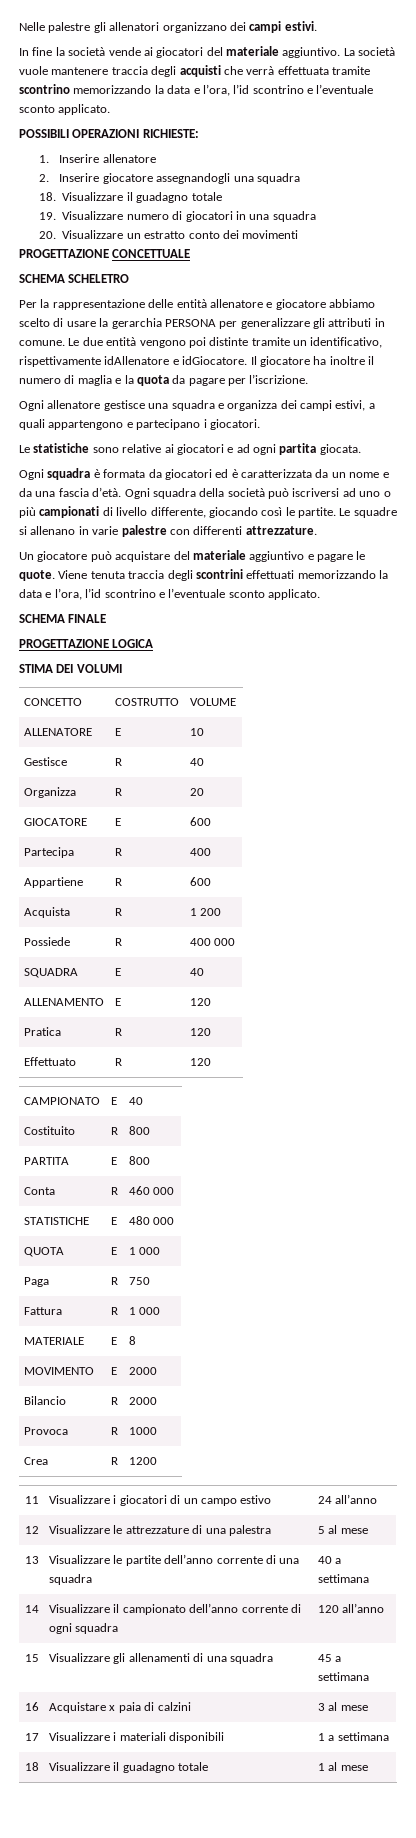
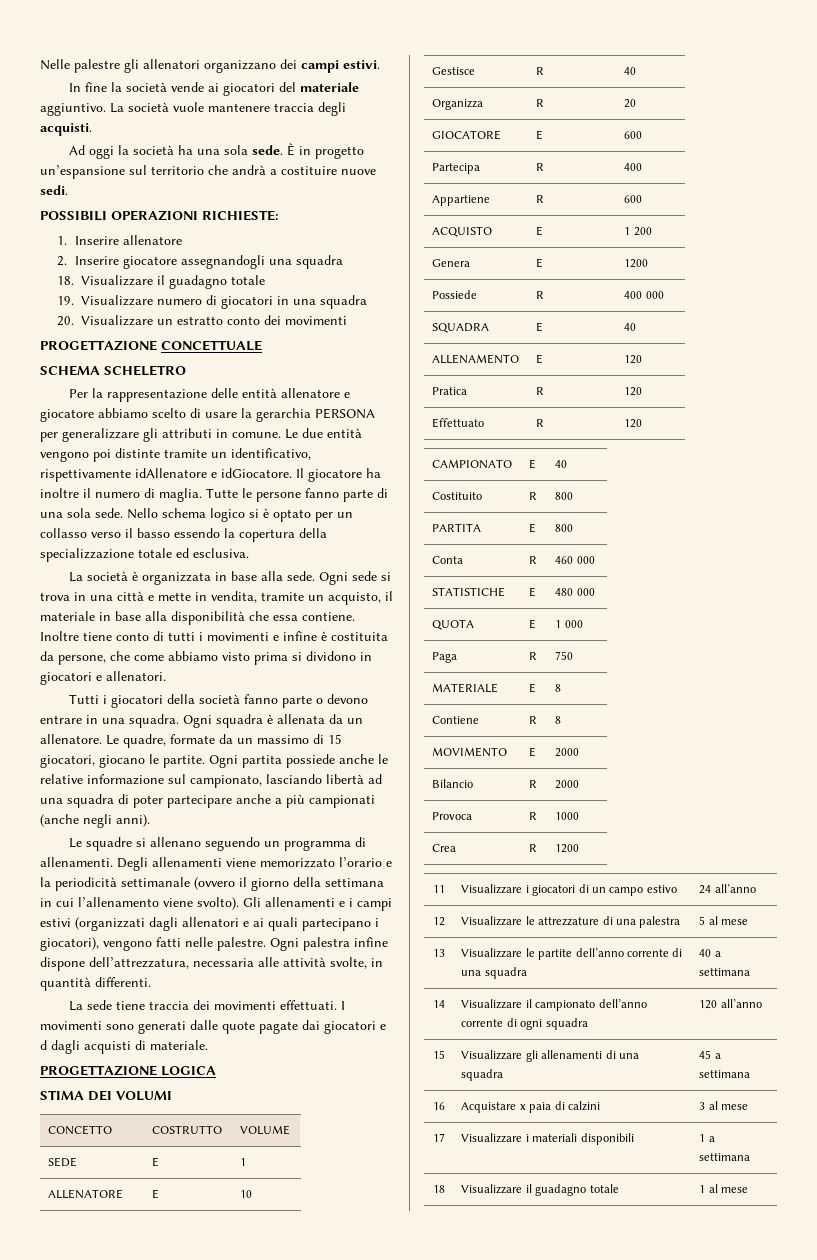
[179,65,370,77] [19,84,374,96] [19,104,111,115] acquisti che verrà effettuata tramite scontrino memorizzando la data e l’ora, l’id scontrino e l’eventuale sconto applicato. -> [40,123,92,136] [68,143,364,159] [40,165,376,179] [40,185,68,195] acquisti. // Ad oggi la società ha una sola sede. È in progetto un’espansione sul territorio che andrà a costituire nuove sedi.
[77,374,309,386] [19,400,375,411] [19,419,260,430] [19,443,361,455] [19,468,389,480] [19,487,391,499] [19,506,397,518] [19,525,317,537] [19,550,366,562] [19,569,388,581] [19,588,320,600] [19,614,107,623] maglia e la quota da pagare per l’iscrizione. // Ogni allenatore gestisce una squadra e organizza dei campi estivi, a quali appartengono e partecipano i giocatori. // Le statistiche sono relative ai giocatori e ad ogni partita giocata. // Ogni squadra è formata da giocatori ed è caratterizzata da un nome e da una fascia d’età. Ogni squadra della società può iscriversi ad uno o più campionati di livello differente, giocando così le partite. Le squadre si allenano in varie palestre con differenti attrezzature. // Un giocatore può acquistare del materiale aggiuntivo e pagare le quote. Viene tenuta traccia degli scontrini effettuati memorizzando la data e l’ora, l’id scontrino e l’eventuale sconto applicato. // SCHEMA FINALE -> [159,488,388,502] [40,508,353,522] [40,528,327,542] [40,548,249,562] [68,571,391,585] [40,591,393,605] [40,611,355,625] [40,631,388,641] [40,651,372,665] [40,671,166,685] [68,694,368,708] [40,714,363,728] [40,734,342,748] [40,754,388,768] [40,774,382,788] [40,794,375,808] [40,814,150,828] [68,837,366,851] [40,857,392,871] [40,877,384,891] [40,897,392,911] [40,917,379,931] [40,937,388,951] [40,957,383,971] [40,977,151,991] [68,1000,345,1011] [40,1020,386,1034] [40,1040,208,1054] maglia. Tutte le persone fanno parte di una sola sede. Nello schema logico si è optato per un collasso verso il basso essendo la copertura della specializzazione totale ed esclusiva. // La società è organizzata in base alla sede. Ogni sede si trova in una città e mette in vendita, tramite un acquisto, il materiale in base alla disponibilità che essa contiene. Inoltre tiene conto di tutti i movimenti e infine è costituita da persone, che come abbiamo visto prima si dividono in giocatori e allenatori. // Tutti i giocatori della società fanno parte o devono entrare in una squadra. Ogni squadra è allenata da un allenatore. Le quadre, formate da un massimo di 15 giocatori, giocano le partite. Ogni partita possiede anche le relative informazione sul campionato, lasciando libertà ad una squadra di poter partecipare anche a più campionati (anche negli anni). // Le squadre si allenano seguendo un programma di allenamenti. Degli allenamenti viene memorizzato l’orario e la periodicità settimanale (ovvero il giorno della settimana in cui l’allenamento viene svolto). Gli allenamenti e i campi estivi (organizzati dagli allenatori e ai quali partecipano i giocatori), vengono fatti nelle palestre. Ogni palestra infine dispone dell’attrezzatura, necessaria alle attività svolte, in quantità differenti. // La sede tiene traccia dei movimenti effettuati. I movimenti sono generati dalle quote pagate dai giocatori e d dagli acquisti di materiale.
(237, 702) none -> [48,1157,78,1167] [152,1157,160,1167] [240,1158,247,1166] // SEDE | E | 1
[24,907,71,918] [115,908,123,916] Acquista | R -> [432,226,493,237] [536,226,544,236] ACQUISTO | E
(222, 912) none -> [432,259,471,267] [536,258,544,268] [624,259,649,268] // Genera | E | 1200
[24,1307,63,1315] [111,1307,119,1315] [129,1307,161,1315] // Fattura | R | 1 000 -> (574, 655) none
(137, 1340) none -> [432,716,480,724] [529,716,538,724] [555,716,562,724] // Contiene | R | 8

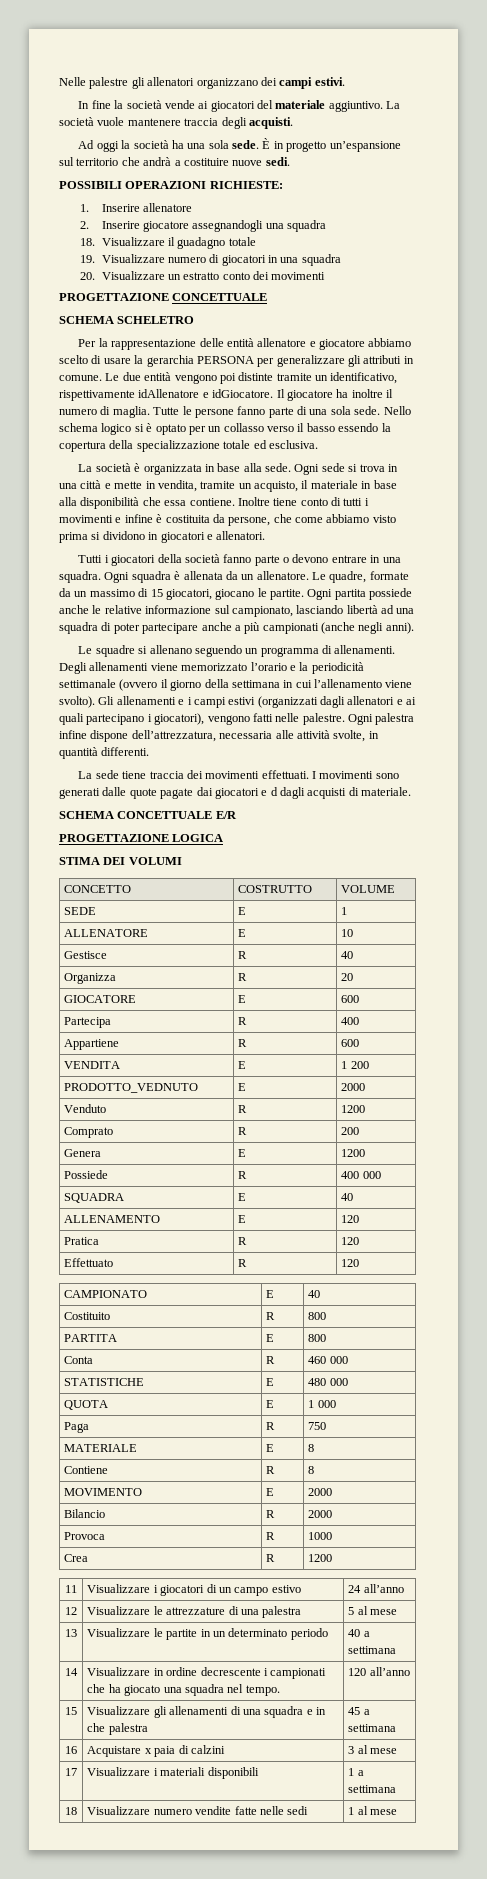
(208, 1045) none -> [59,811,237,819] // SCHEMA CONCETTUALE E/R
[432,226,493,237] ACQUISTO -> [64,1061,121,1069] VENDITA
(652, 231) none -> [64,1083,199,1093] [238,1083,247,1091] [341,1083,366,1091] [64,1104,107,1113] [238,1105,248,1113] [341,1105,366,1113] [64,1127,114,1138] [238,1127,248,1135] [341,1127,360,1135] // PRODOTTO_VEDNUTO | E | 2000 // Venduto | R | 1200 // Comprato | R | 200
[575,948,683,957] [461,967,527,979] dell’anno corrente di una squadra -> [200,1628,328,1640] in un determinato periodo
[525,999,647,1011] [461,1018,588,1030] il campionato dell’anno corrente di ogni squadra -> [153,1667,327,1679] [87,1684,280,1696] in ordine decrescente i campionati che ha giocato una squadra nel tempo.
(504, 1075) none -> [306,1707,327,1715] [87,1723,148,1735] e in che palestra
[525,1184,619,1196] il guadagno totale -> [153,1806,309,1815] numero vendite fatte nelle sedi

